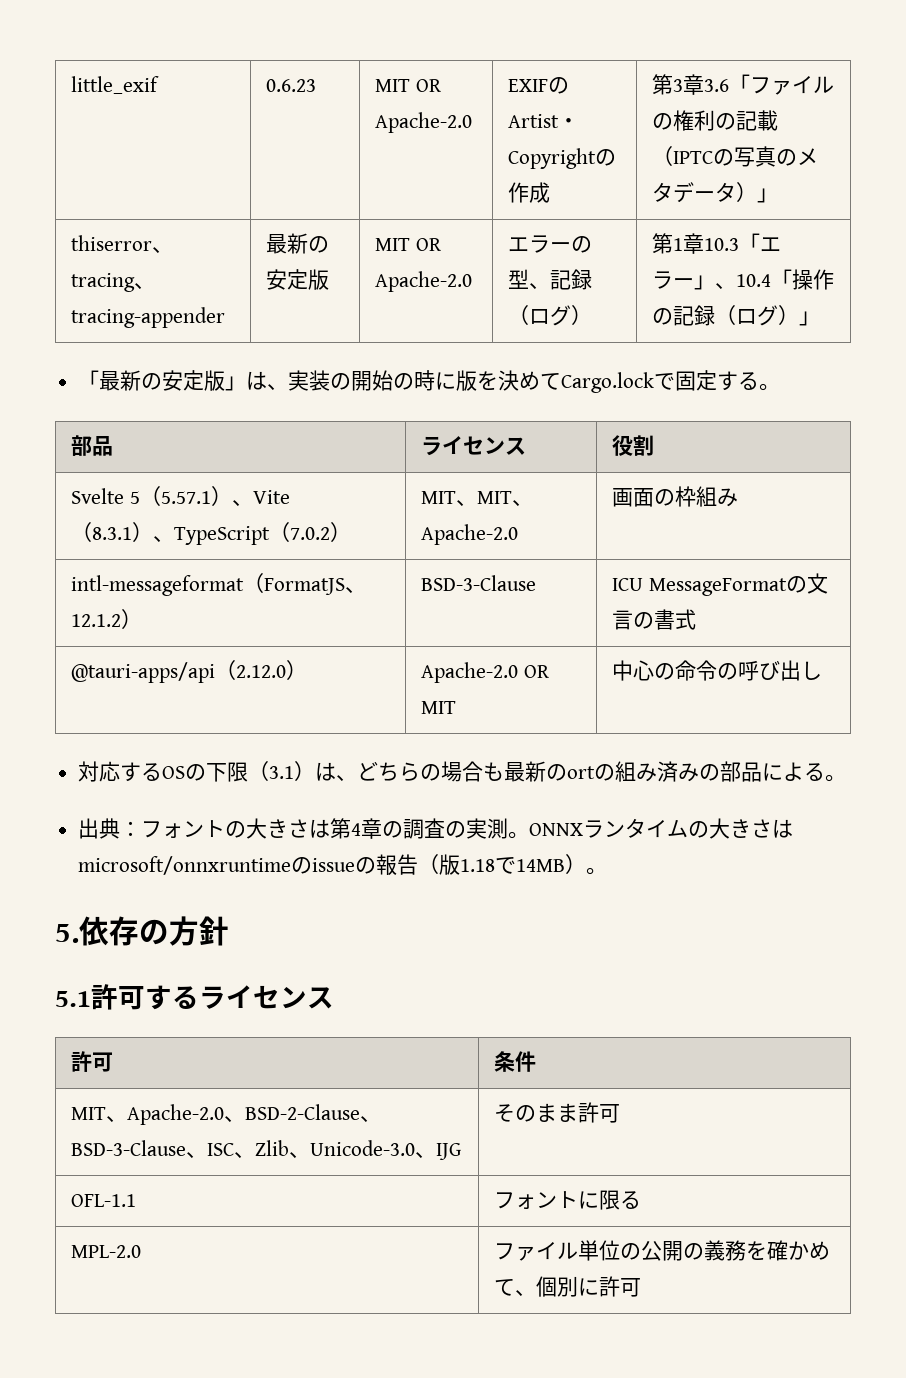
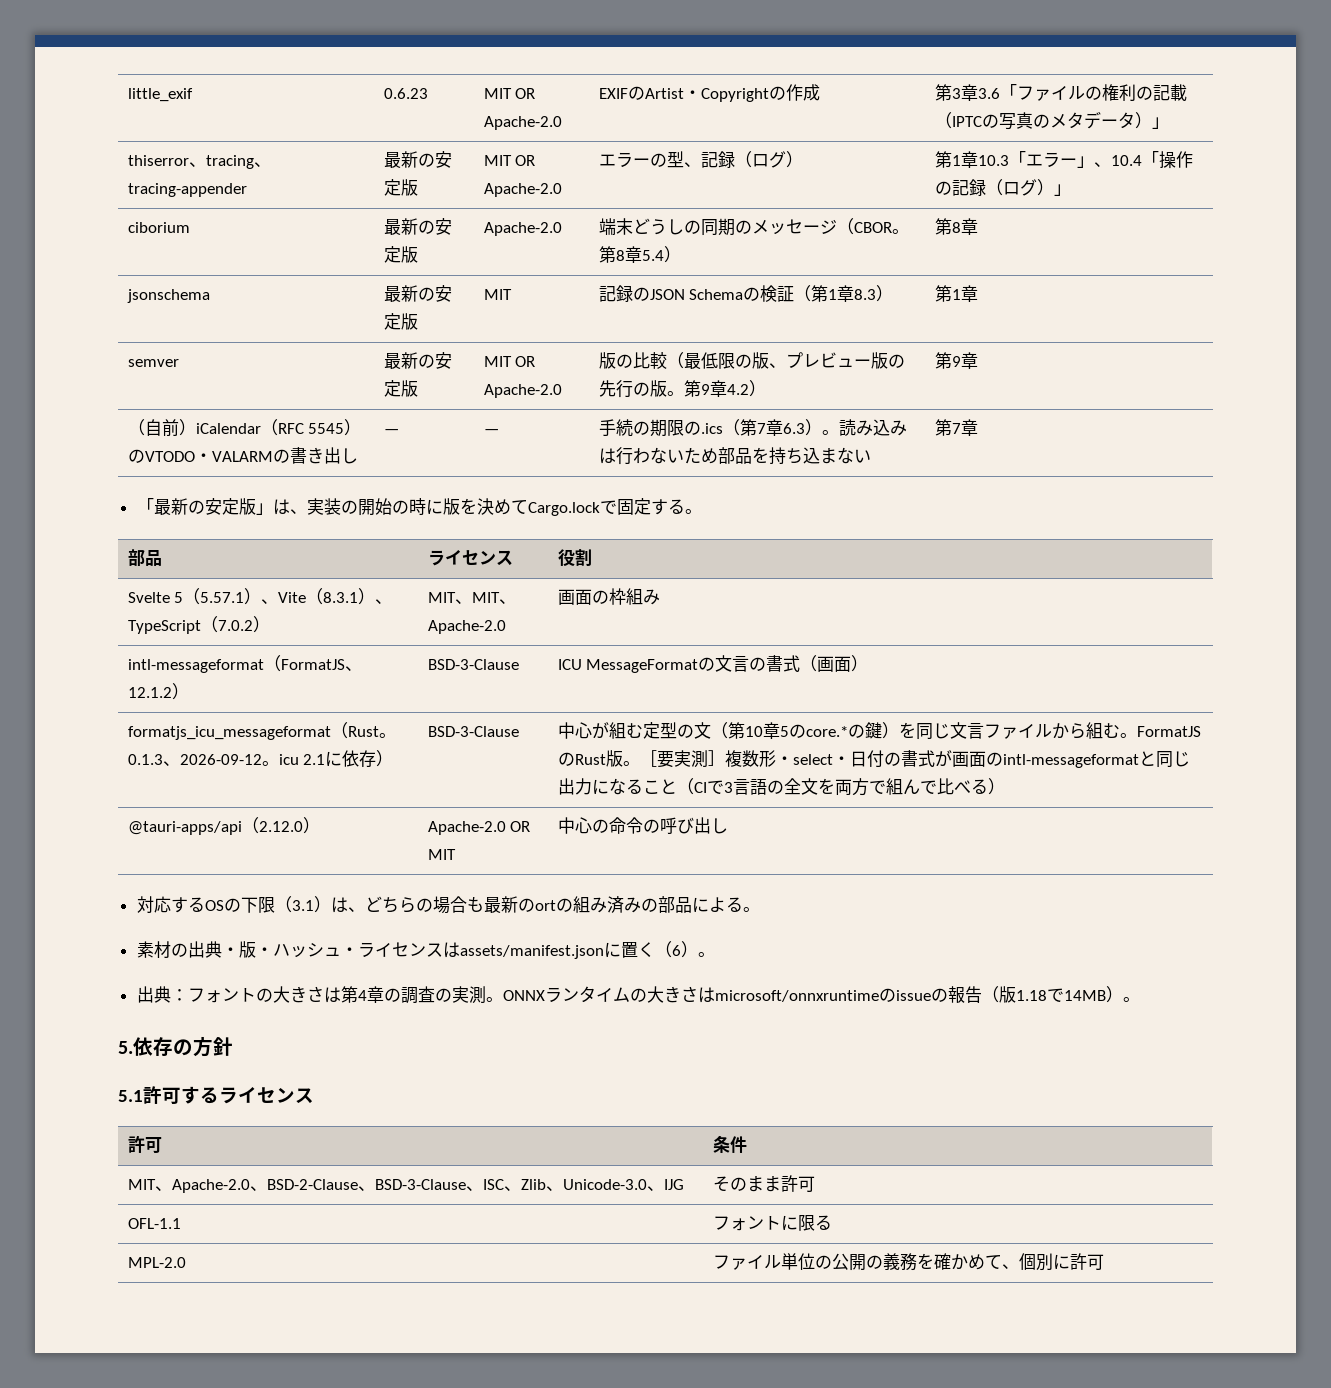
(821, 318) none -> [127,222,190,233] [383,218,452,235] [383,246,418,263] [483,222,562,236] [598,218,909,236] [598,246,681,263] [934,218,978,235] [126,289,210,303] [383,285,452,302] [383,313,418,330] [483,289,512,300] [598,285,894,302] [934,285,978,302] [127,359,179,367] [383,352,452,369] [383,380,418,397] [483,356,536,367] [483,384,562,398] [598,352,905,369] [598,380,766,398] [934,352,978,369] [127,419,362,437] [127,447,358,464] [383,429,399,434] [483,429,499,434] [598,419,907,437] [598,447,871,465] [934,419,978,436] // ciborium | 最新の安定版 | Apache-2.0 | 端末どうしの同期のメッセージ（CBOR。第8章5.4） | 第8章 // jsonschema | 最新の安定版 | MIT | 記録のJSON Schemaの検証（第1章8.3） | 第1章 // semver | 最新の安定版 | MIT OR Apache-2.0 | 版の比較（最低限の版、プレビュー版の先行の版。第9章4.2） | 第9章 // （自前）iCalendar（RFC 5545）のVTODO・VALARMの書き出し | — | — | 手続の期限の.ics（第7章6.3）。読み込みは行わないため部品を持ち込まない | 第7章
(697, 619) none -> [800,655,869,672] [127,722,396,740] [127,750,394,767] [427,726,519,737] [557,722,1201,740] [557,750,1190,768] [557,778,1005,796] （画面） // formatjs_icu_messageformat（Rust。0.1.3、2026-09-12。icu 2.1に依存） | BSD-3-Clause | 中心が組む定型の文（第10章5のcore.*の鍵）を同じ文言ファイルから組む。FormatJSのRust版。［要実測］複数形・select・日付の書式が画面のintl-messageformatと同じ出力になること（CIで3言語の全文を両方で組んで比べる）
(847, 778) none -> [136,941,715,959] // 素材の出典・版・ハッシュ・ライセンスはassets/manifest.jsonに置く（6）。

